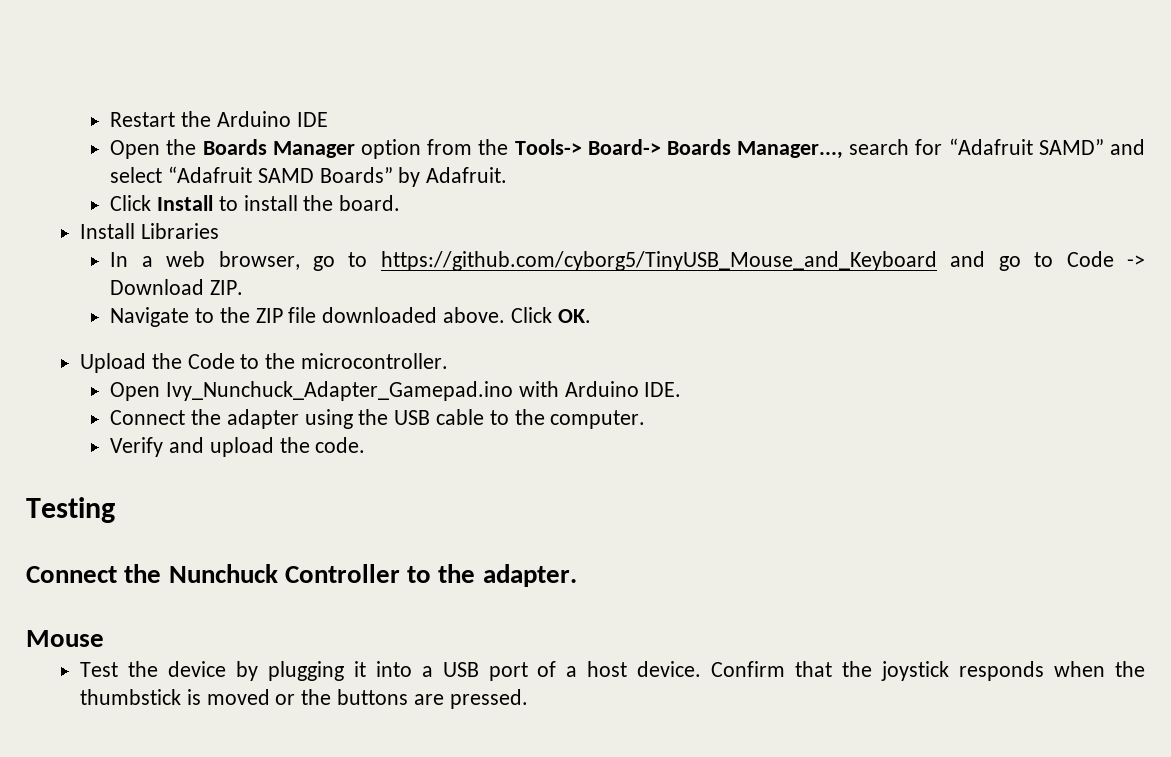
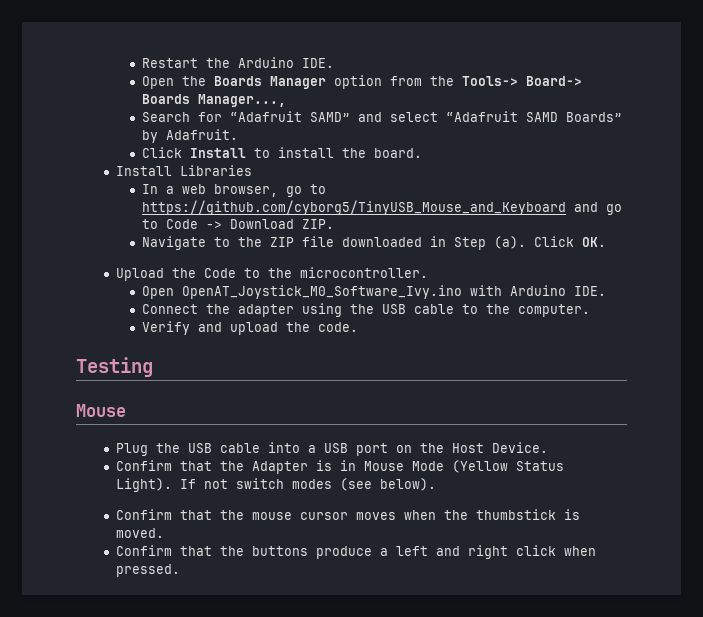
[296,112,328,127] IDE -> [301,58,334,68] IDE.
[849,139,910,155] search -> [141,112,190,122] // Search
[443,307,506,323] above. -> [429,236,526,250] in Step (a).
[166,381,514,401] Ivy_Nunchuck_Adapter_Gamepad.ino -> [181,285,462,299] OpenAT_Joystick_M0_Software_Ivy.ino
[26,564,577,587] [26,630,104,647] [79,661,1145,681] [79,689,444,705] Connect the Nunchuck Controller to the adapter. // Mouse // Test the device by plugging it into a USB port of a host device. Confirm that the joystick responds when the thumbstick is moved or the buttons are -> [76,404,126,417] [116,442,549,456] [116,460,565,474] [116,478,437,492] [116,509,581,520] [116,528,165,538] [116,545,597,559] Mouse // Plug the USB cable into a USB port on the Host Device. // Confirm that the Adapter is in Mouse Mode (Yellow Status Light). If not switch modes (see below). // Confirm that the mouse cursor moves when the thumbstick is moved. // Confirm that the buttons produce a left and right click when

